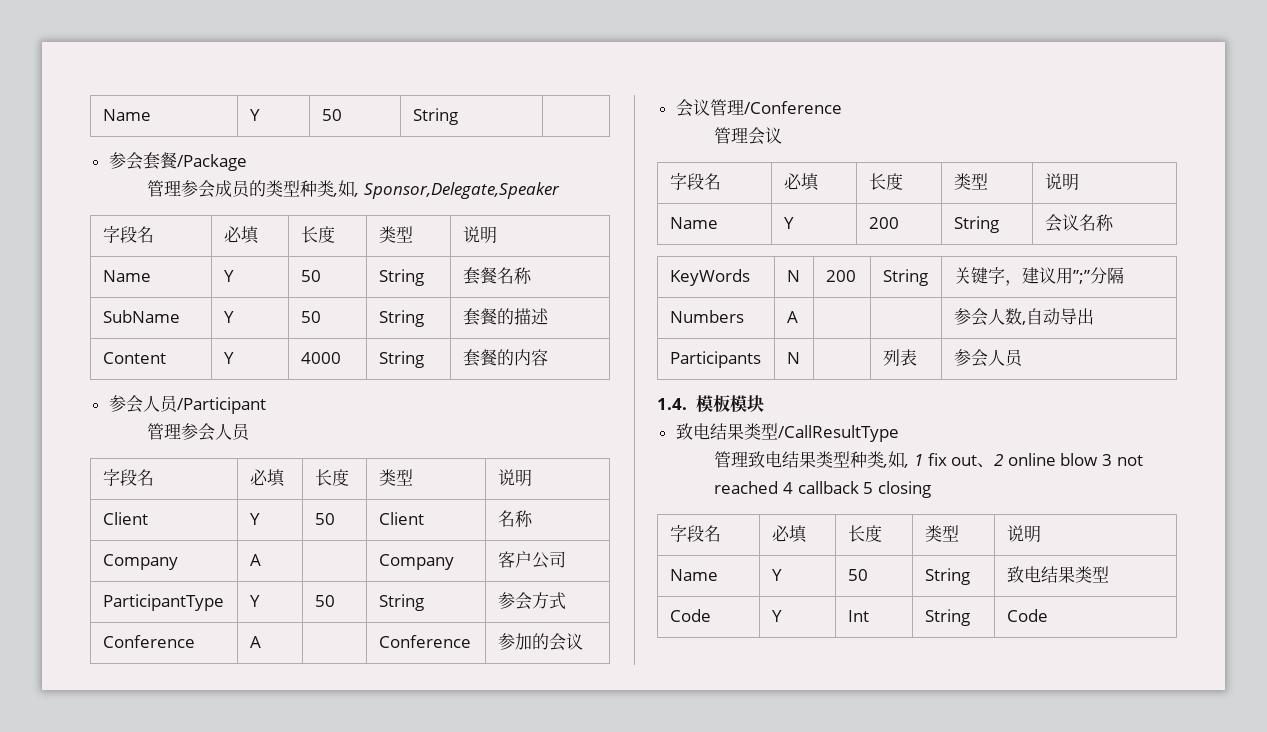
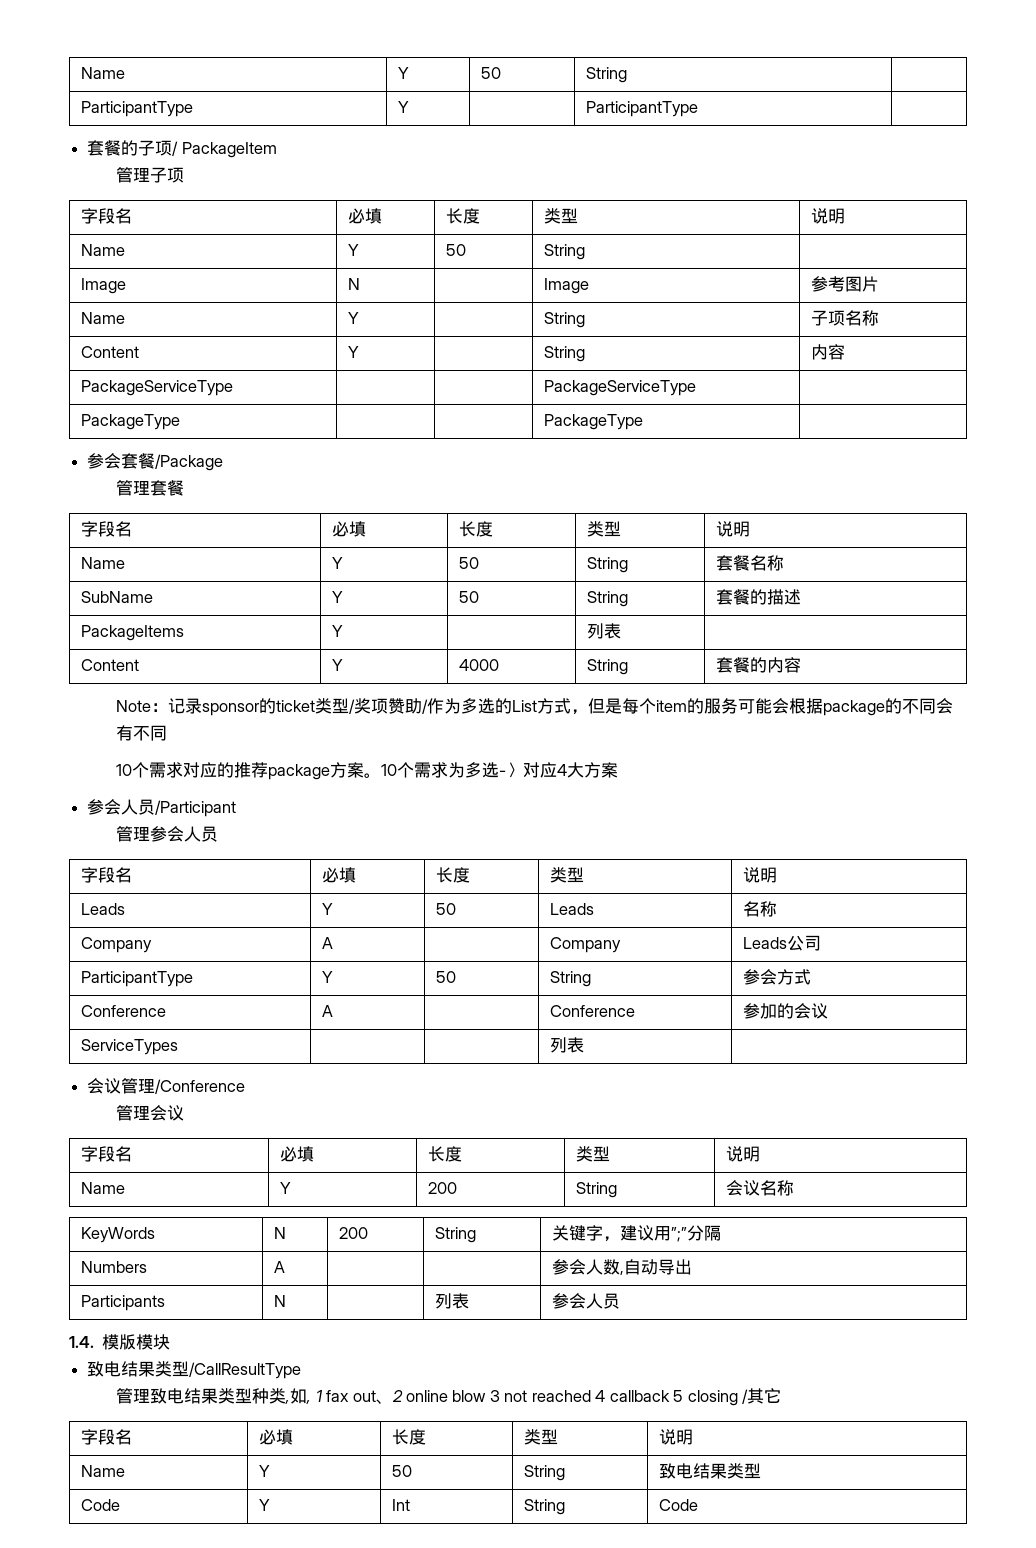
[102,109,151,121] [249,109,260,121] [321,109,342,121] [412,108,458,125] [108,152,247,171] [147,180,560,199] Name | Y | 50 | String | // 参会套餐/Package // 管理参会成员的类型种类,如, Sponsor,Delegate,Speaker -> [81,67,126,79] [398,67,410,79] [481,67,502,79] [586,67,628,83] [81,101,194,117] [398,101,410,113] [586,101,699,117] [87,140,277,158] [116,167,185,183] [81,208,133,224] [348,208,383,224] [446,208,481,224] [544,208,579,224] [811,208,846,224] [81,244,126,256] [348,244,360,256] [446,244,467,256] [544,244,586,260] [81,278,127,294] [348,278,361,290] [544,278,590,294] [811,276,880,292] [81,312,126,324] [348,312,360,324] [544,312,586,328] [811,310,880,326] [81,346,140,358] [348,346,360,358] [544,346,586,362] [811,344,846,360] [81,380,234,396] [544,380,697,396] [81,414,181,430] [544,414,644,430] [87,453,224,471] [116,480,185,496] Name | Y | 50 | String | // ParticipantType | Y | | ParticipantType | // 套餐的子项/ PackageItem // 管理子项 // 字段名 | 必填 | 长度 | 类型 | 说明 // Name | Y | 50 | String | // Image | N | | Image | 参考图片 // Name | Y | | String | 子项名称 // Content | Y | | String | 内容 // PackageServiceType | | | PackageServiceType | // PackageType | | | PackageType | // 参会套餐/Package // 管理套餐
(549, 316) none -> [81,625,185,641] [332,625,344,637] [587,623,622,639] // PackageItems | Y | | 列表 |
(548, 357) none -> [116,698,954,716] [116,725,168,741] [116,762,619,780] // Note：记录sponsor的ticket类型/奖项赞助/作为多选的List方式，但是每个item的服务可能会根据package的不同会有不同 // 10个需求对应的推荐package方案。10个需求为多选-〉对应4大方案
[102,512,148,525] [249,513,260,525] [314,513,335,525] [378,512,424,525] Client | Y | 50 | Client -> [81,903,126,915] [322,903,334,915] [436,903,457,915] [550,903,595,915] Leads | Y | 50 | Leads
[497,551,532,568] 客户 -> [743,937,788,949] Leads
(583, 641) none -> [81,1039,179,1055] [550,1037,585,1053] // ServiceTypes | | | 列表 |
[712,395,730,412] 板 -> [119,1334,137,1350] 版
[927,453,947,466] fix -> [326,1390,350,1402] fax
(931, 489) none -> [742,1388,782,1404] /其它

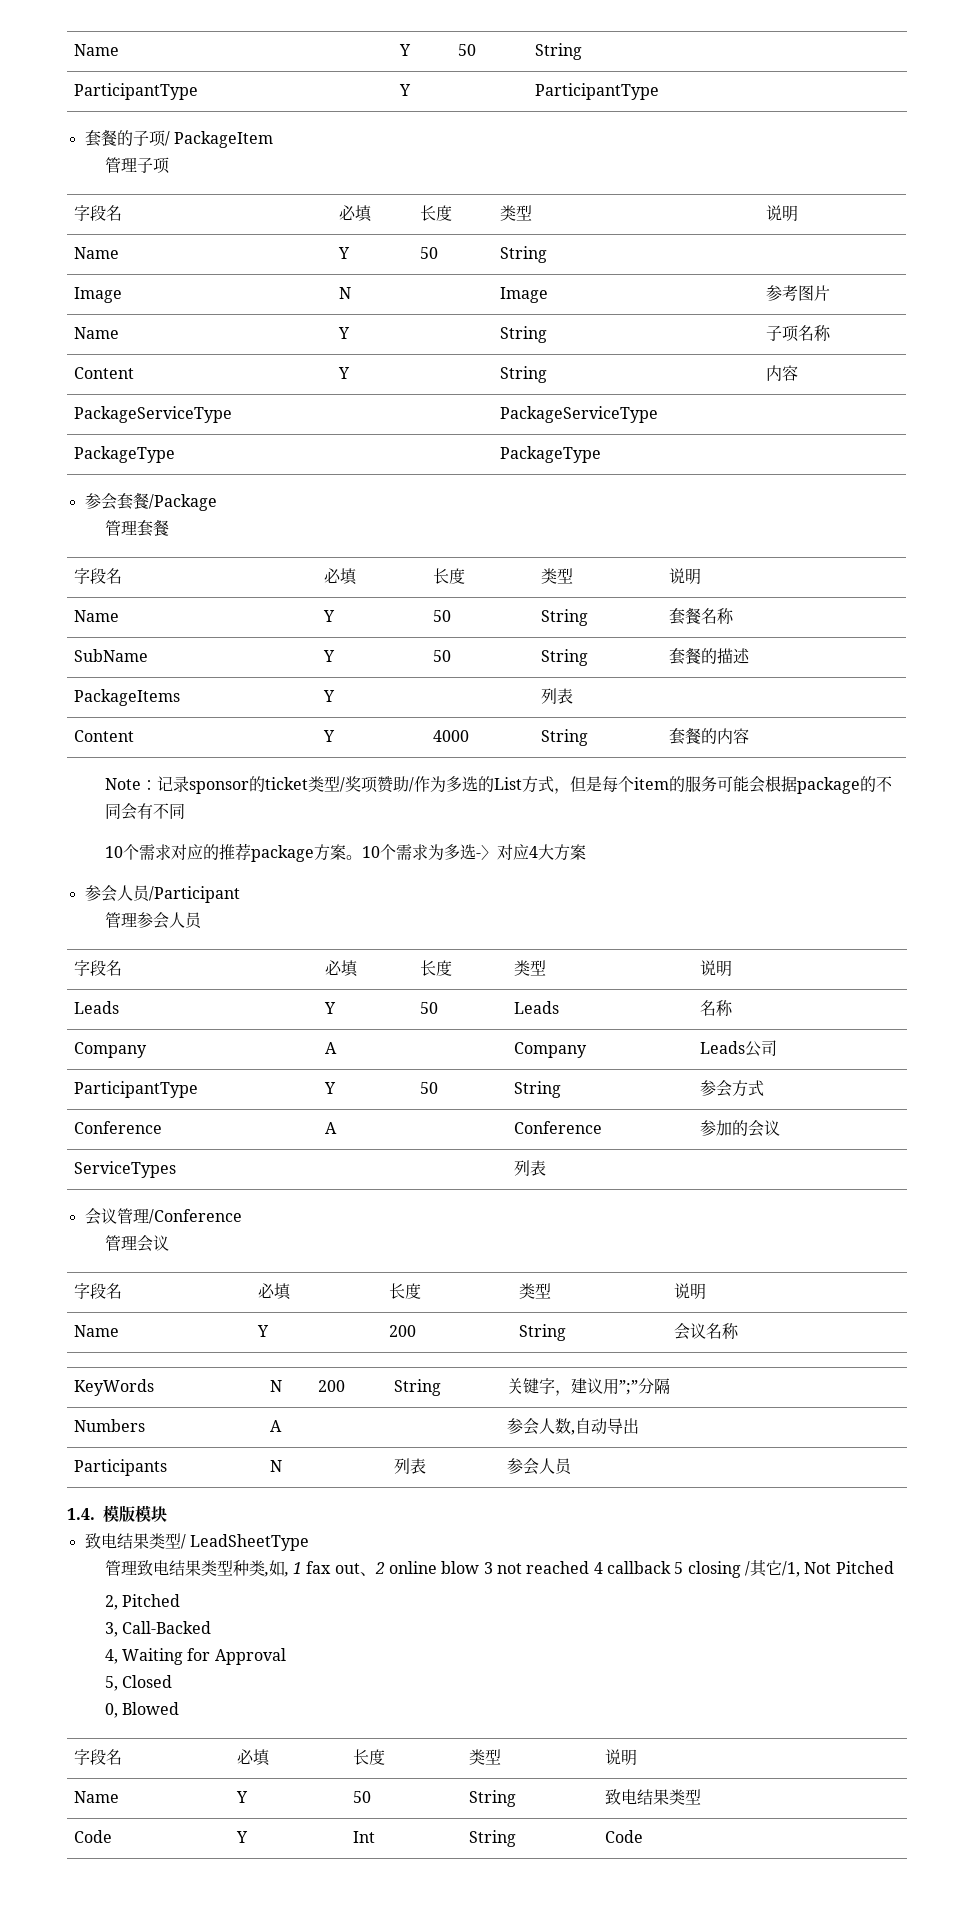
[189,1362,302,1379] /CallResultType -> [180,1534,309,1551] / LeadSheetType
(782, 1395) none -> [781,1561,894,1577] [104,1594,181,1610] [104,1621,212,1637] [104,1648,286,1665] [104,1675,173,1691] [104,1702,180,1718] /1, Not Pitched // 2, Pitched // 3, Call-Backed // 4, Waiting for Approval // 5, Closed // 0, Blowed

